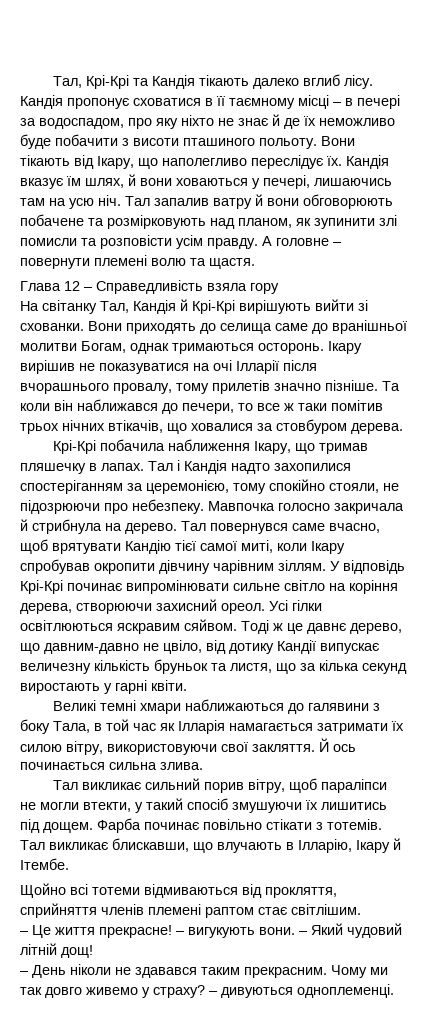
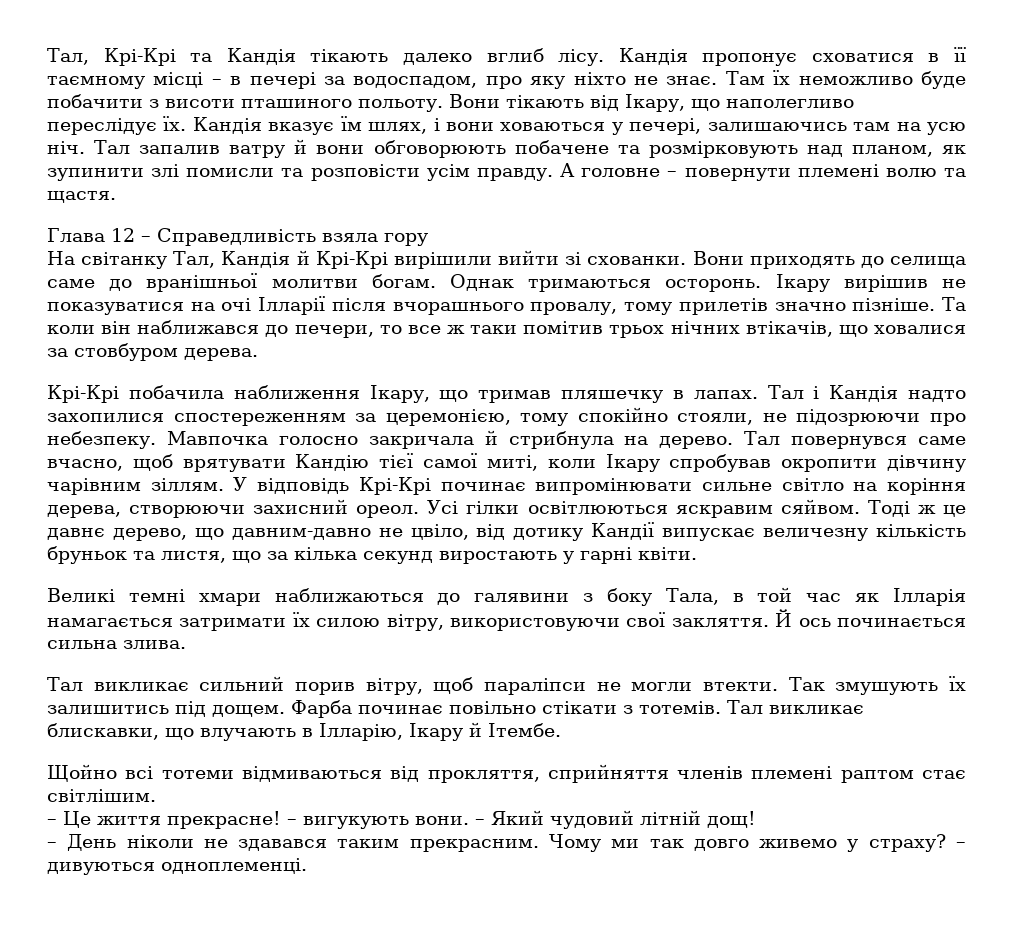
[238,114,300,129] знає й де -> [666,71,765,85] знає. Там
[128,174,136,186] й -> [433,118,440,131] і
[314,178,392,186] лишаючись -> [707,122,847,131] залишаючись
[239,300,311,314] вирішують -> [393,252,492,269] вирішили
[81,341,169,354] Богам, однак -> [371,274,514,291] богам. Однак
[20,480,123,494] спостеріганням -> [173,413,346,426] спостереженням
[83,798,387,813] втекти, у такий спосіб змушуючи їх лишитись -> [702,676,966,695] [47,705,169,714] втекти. Так змушують їх залишитись
[112,838,189,852] блискавши, -> [47,723,159,740] блискавки,

